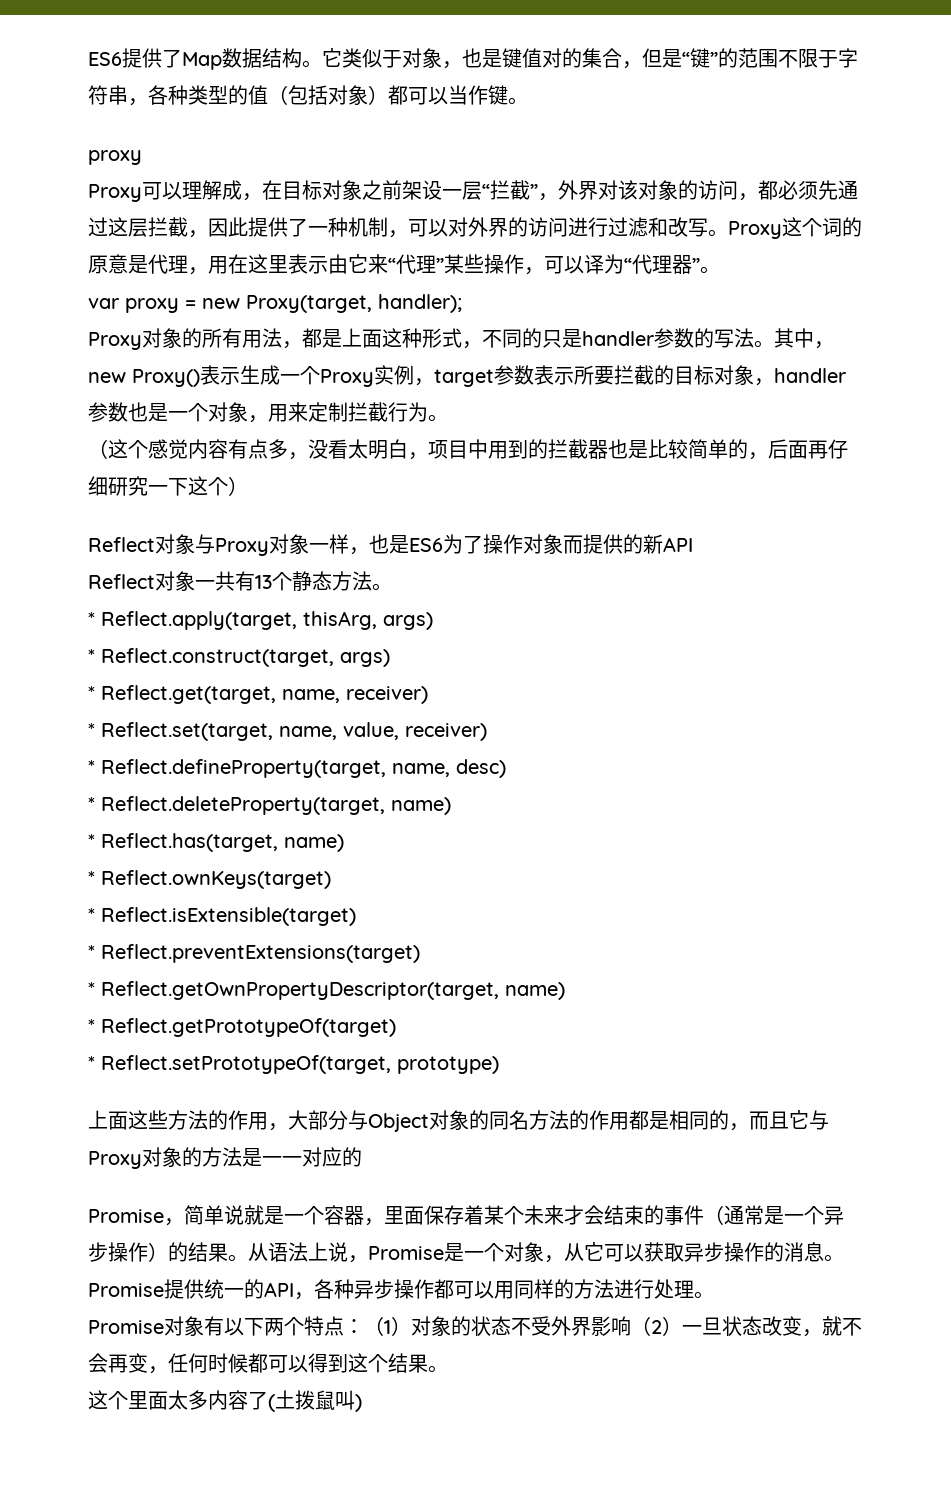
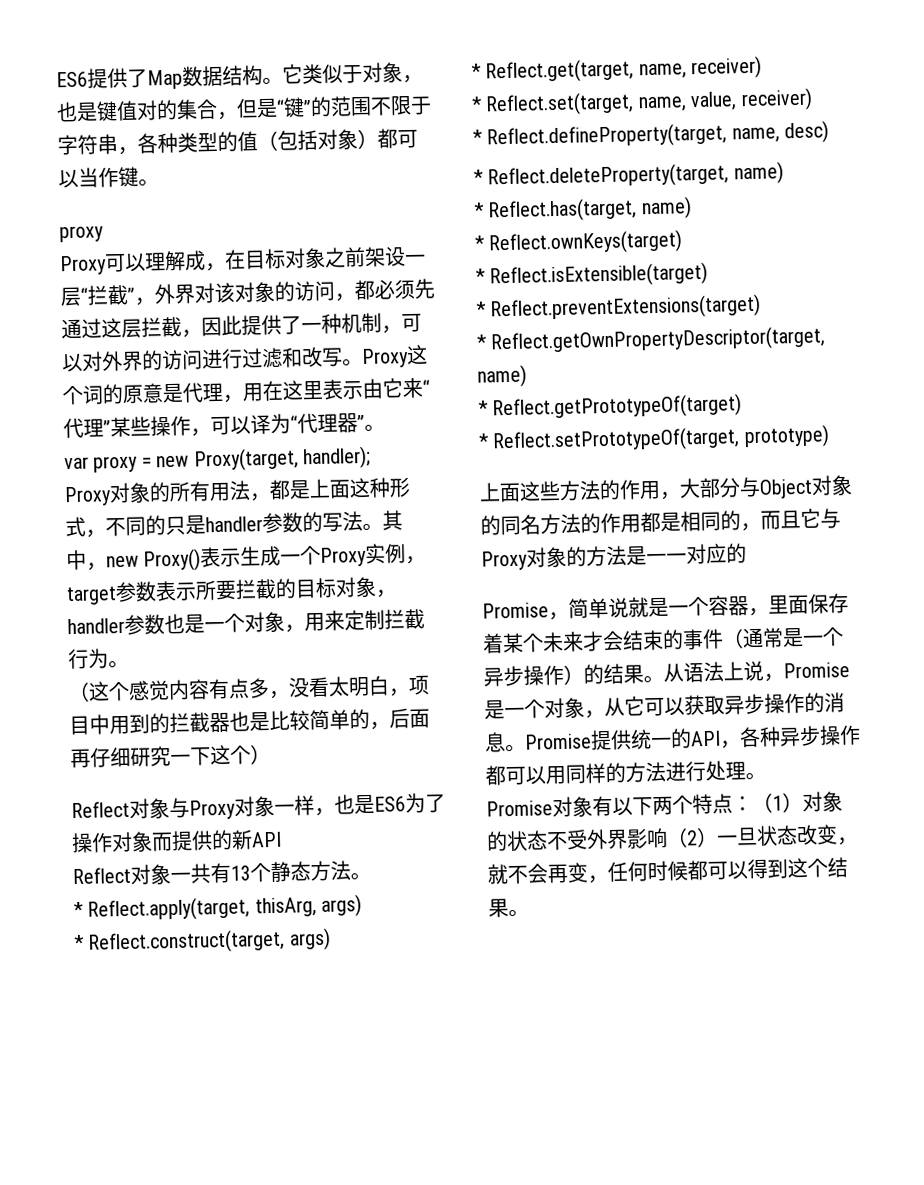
[88,1390,362,1412] // 这个里面太多内容了(土拨鼠叫) -> (529, 913) none

